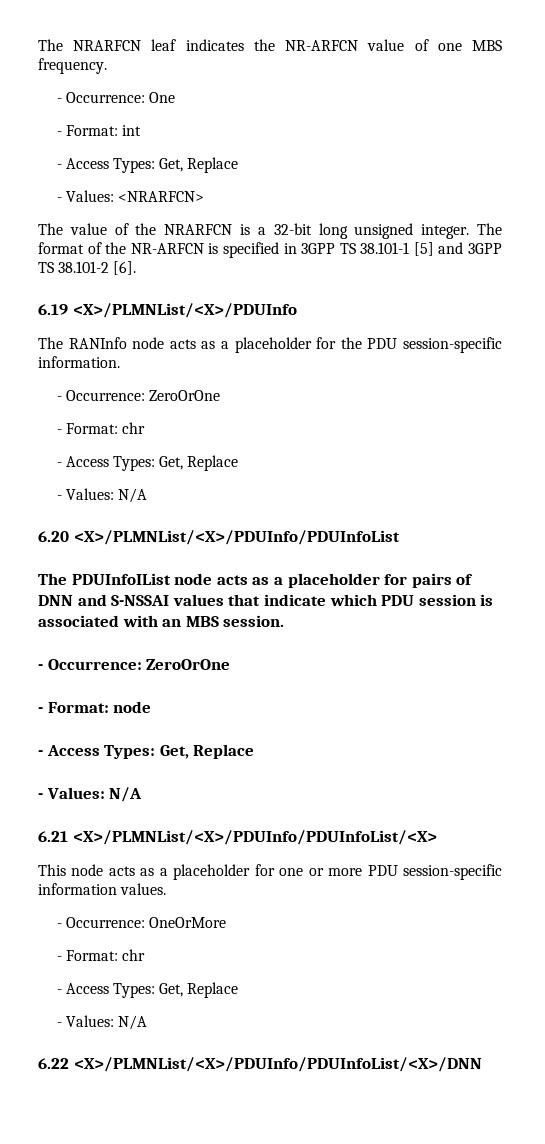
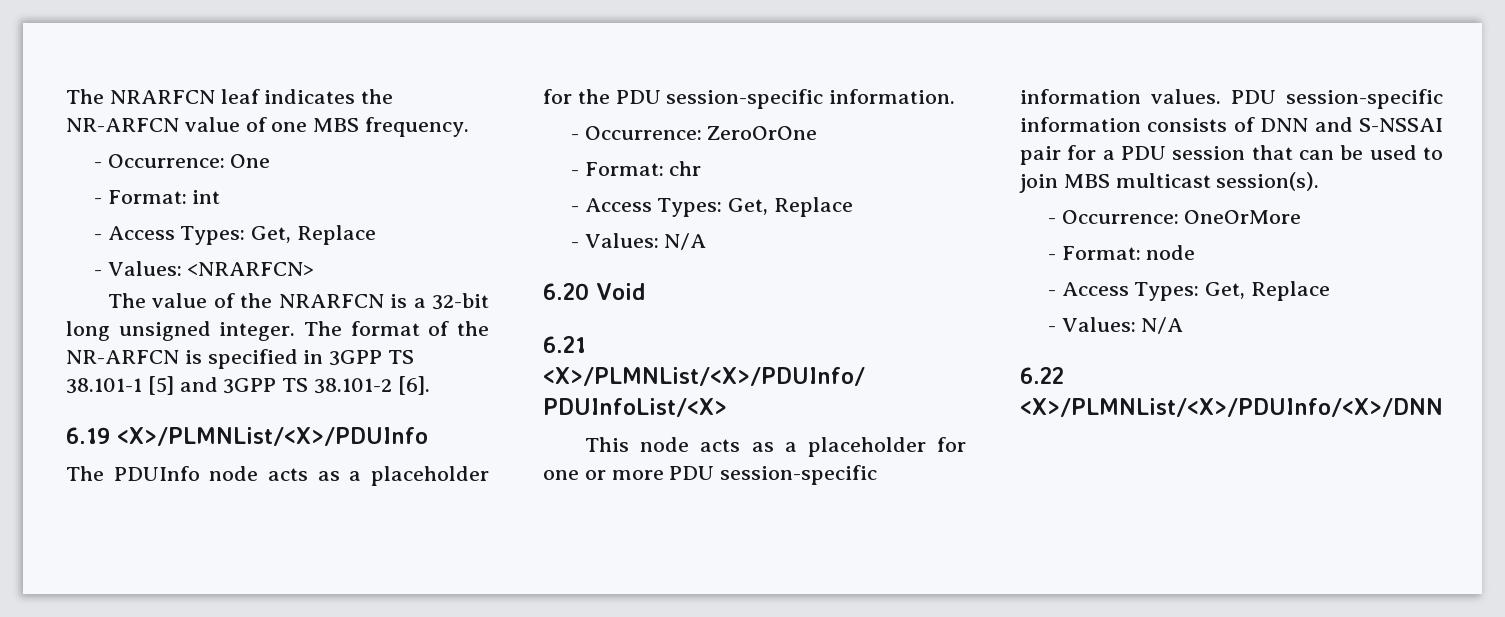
[68,337,127,349] RANInfo -> [113,466,200,481] PDUInfo
[73,530,400,545] [38,573,474,588] [38,594,494,606] [38,615,285,627] [38,659,231,670] [38,701,152,713] [38,744,255,759] [38,787,143,802] <X>/PLMNList/<X>/PDUInfo/PDUInfoList // The PDUInfoIList node acts as a placeholder for pairs of DNN and S-NSSAI values that indicate which PDU session is associated with an MBS session. // - Occurrence: ZeroOrOne // - Format: node // - Access Types: Get, Replace // - Values: N/A -> [596,283,645,300] Void
(167, 889) none -> [1231,89,1443,109] [1020,117,1443,132] [1020,145,1443,165] [1019,172,1320,193] PDU session-specific information consists of DNN and S-NSSAI pair for a PDU session that can be used to join MBS multicast session(s).
[121,949,145,961] chr -> [1146,245,1196,260] node
[73,1057,482,1072] <X>/PLMNList/<X>/PDUInfo/PDUInfoList/<X>/DNN -> [1020,398,1443,417] <X>/PLMNList/<X>/PDUInfo/<X>/DNN

